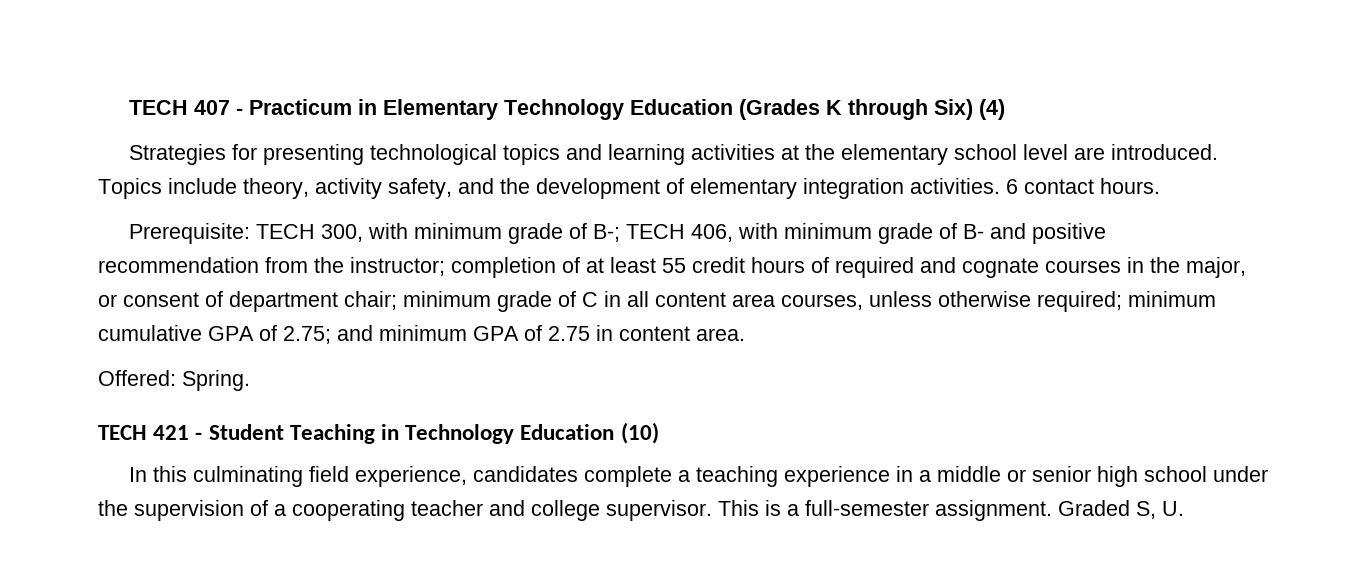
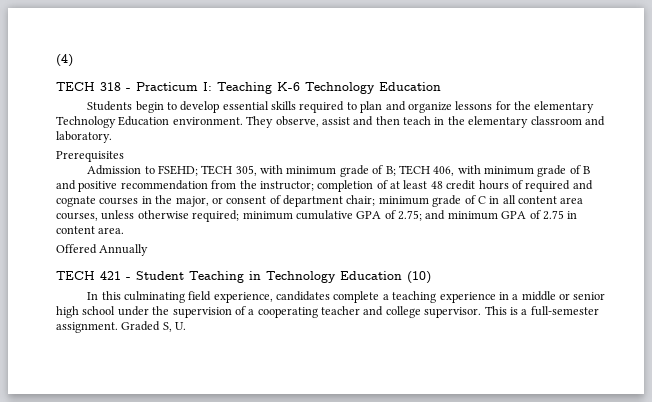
[128,99,1005,120] [128,144,1218,165] [98,178,1160,199] [128,223,620,244] TECH 407 - Practicum in Elementary Technology Education (Grades K through Six) (4) // Strategies for presenting technological topics and learning activities at the elementary school level are introduced. Topics include theory, activity safety, and the development of elementary integration activities. 6 contact hours. // Prerequisite: TECH 300, with minimum grade of B-; -> [56,54,73,67] [56,82,441,94] [87,101,595,113] [56,116,605,128] [56,131,112,143] [56,151,124,162] [87,165,396,177] (4) // TECH 318 - Practicum I: Teaching K-6 Technology Education // Students begin to develop essential skills required to plan and organize lessons for the elementary Technology Education environment. They observe, assist and then teach in the elementary classroom and laboratory. // Prerequisites // Admission to FSEHD; TECH 305, with minimum grade of B;
[962,224,984,239] B- -> [583,166,591,174] B
[662,258,686,273] 55 -> [430,181,443,189] 48
[98,370,250,391] Offered: Spring. -> [56,244,149,256] Offered Annually

